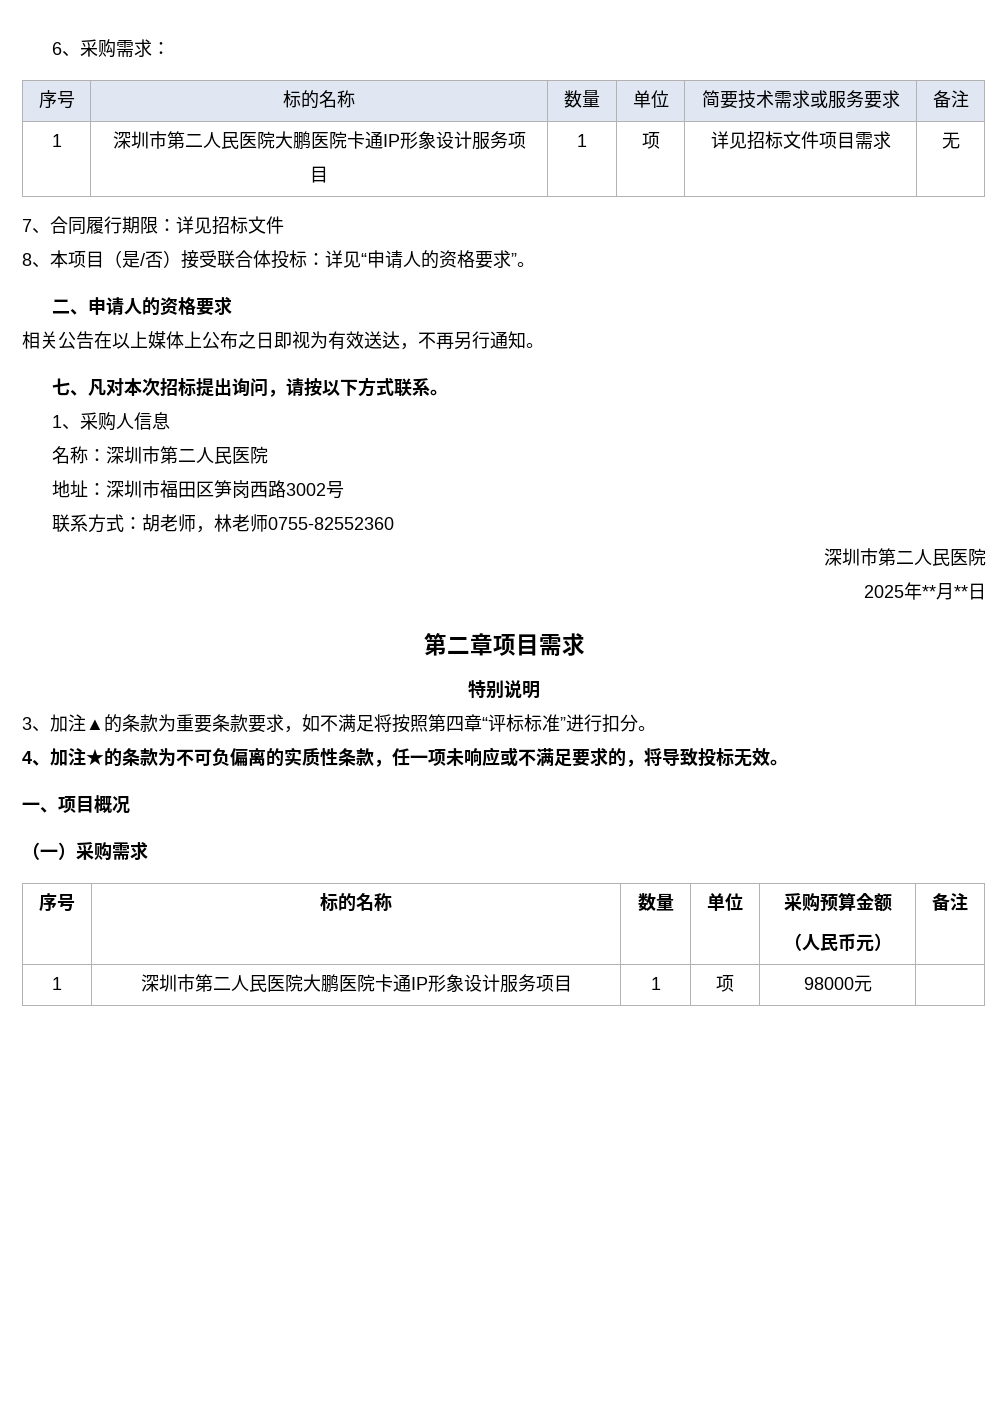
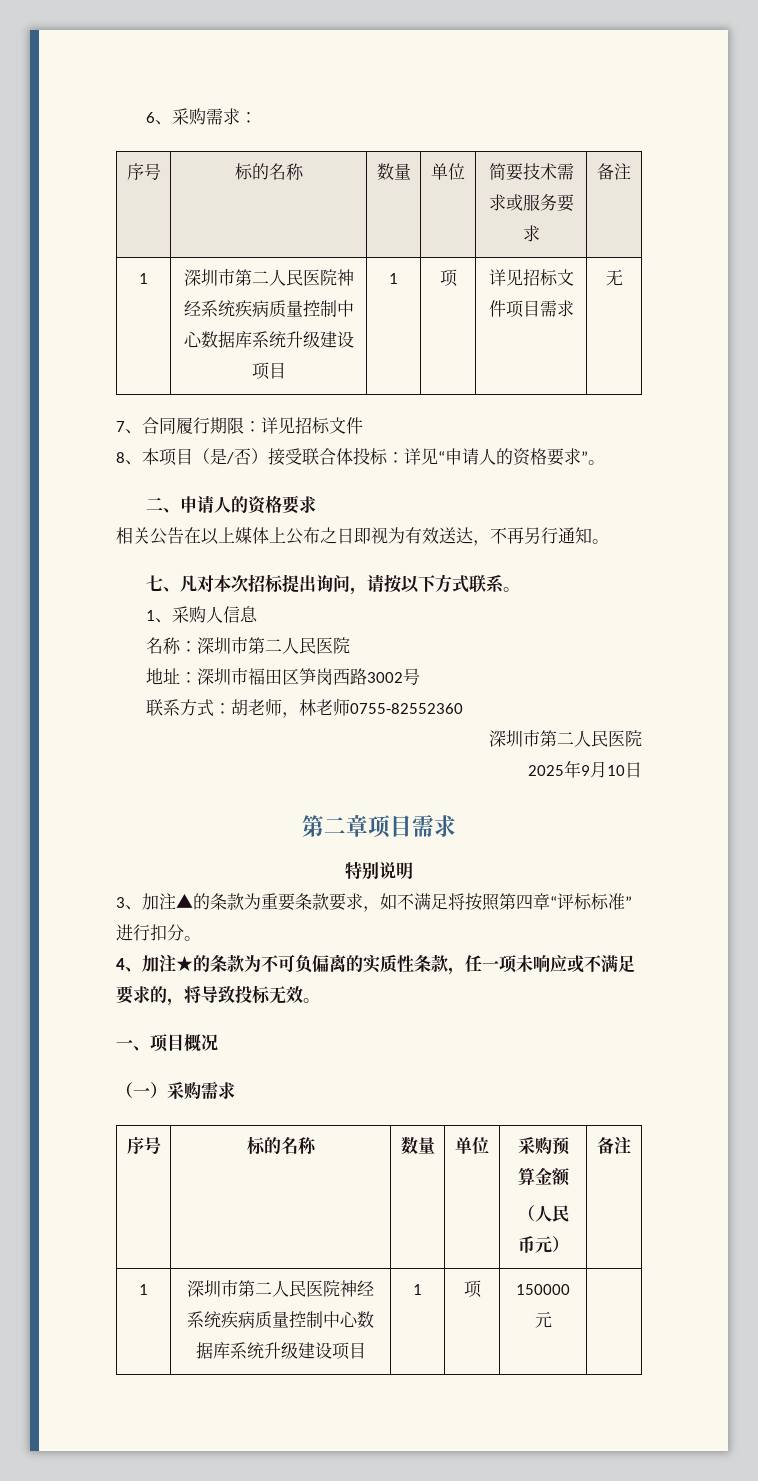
[274,131,508,150] 大鹏医院卡通IP形象设计服务 -> [336,269,354,286] [183,300,354,318] [183,331,354,348] 神经系统疾病质量控制中心数据库系统升级建设
[922,583,968,600] **月** -> [581,761,625,778] 9月10
[302,974,572,993] [650,977,661,990] [716,975,734,992] [803,977,854,990] 大鹏医院卡通IP形象设计服务项目 | 1 | 项 | 98000 -> [340,1280,374,1297] [187,1311,374,1329] [195,1342,366,1360] [413,1284,422,1295] [463,1280,482,1298] [516,1284,570,1295] 神经系统疾病质量控制中心数据库系统升级建设项目 | 1 | 项 | 150000

